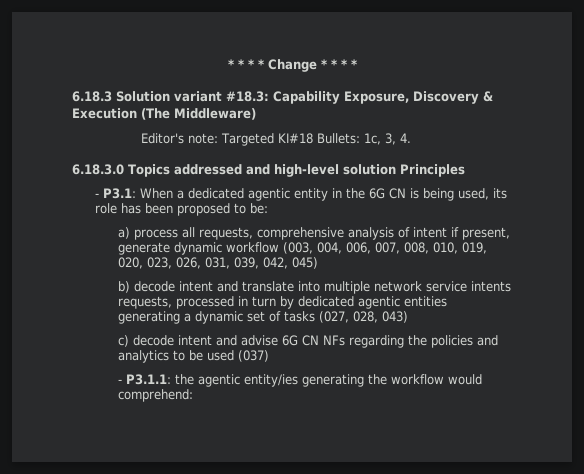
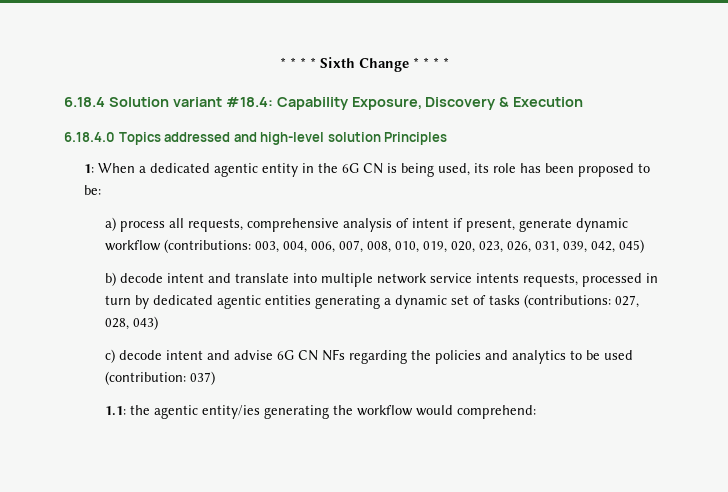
[227,59,264,69] * * * * -> [279,57,355,68] * * * * Sixth
[72,91,112,102] 6.18.3 -> [64,97,105,107] 6.18.4
[226,91,269,102] #18.3: -> [225,97,273,107] #18.4:
[141,108,256,120] [140,133,411,146] [72,164,124,175] (The Middleware) // Editor's note: Targeted KI#18 Bullets: 1c, 3, 4. // 6.18.3.0 -> [64,132,115,142] // 6.18.4.0
[94,188,136,199] - P3.1: -> [84,164,95,173] 1:
[282,242,313,254] (003, -> [163,239,279,253] (contributions: 003,
[318,311,349,323] (027, -> [523,294,639,308] (contributions: 027,
[237,350,269,362] [117,374,171,385] (037) // - P3.1.1: -> [104,371,215,385] [104,406,126,416] (contribution: 037) // 1.1:

